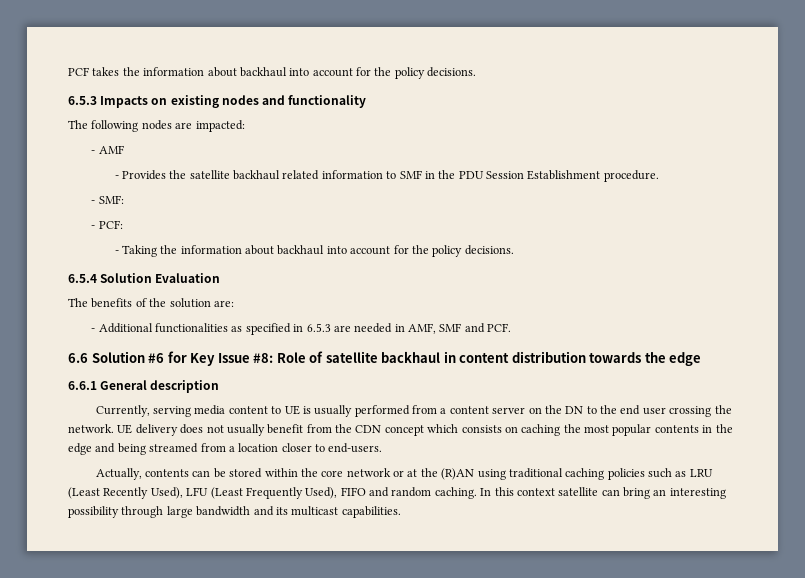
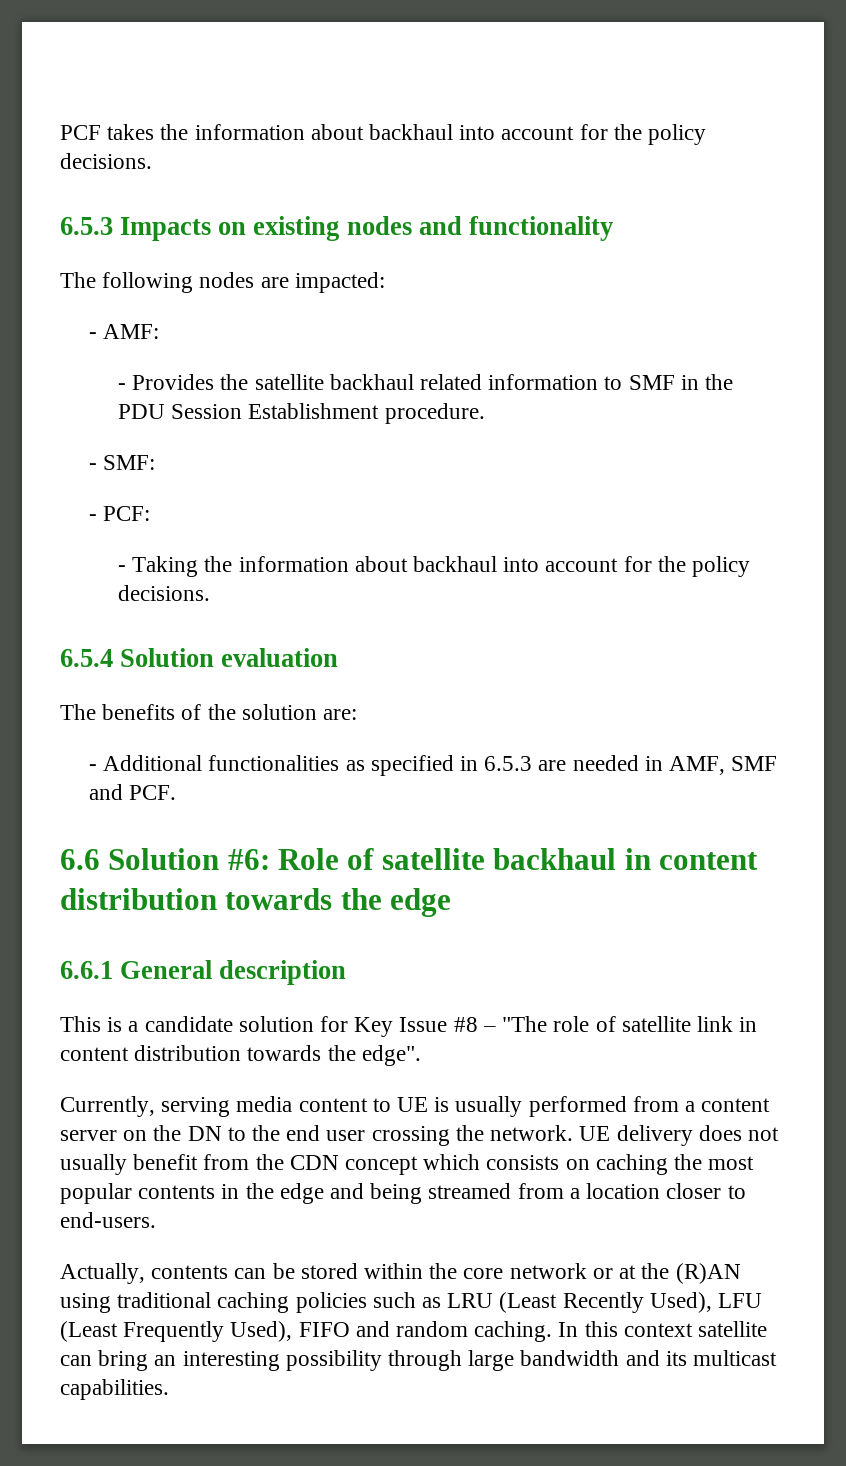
[98,145,124,154] AMF -> [103,324,160,339] AMF:
[155,273,221,283] Evaluation -> [221,648,339,667] evaluation
[148,351,274,366] #6 for Key Issue #8: -> [227,849,270,870] #6:
(220, 386) none -> [60,1016,758,1037] [60,1045,421,1066] // This is a candidate solution for Key Issue #8 – "The role of satellite link in content distribution towards the edge".

